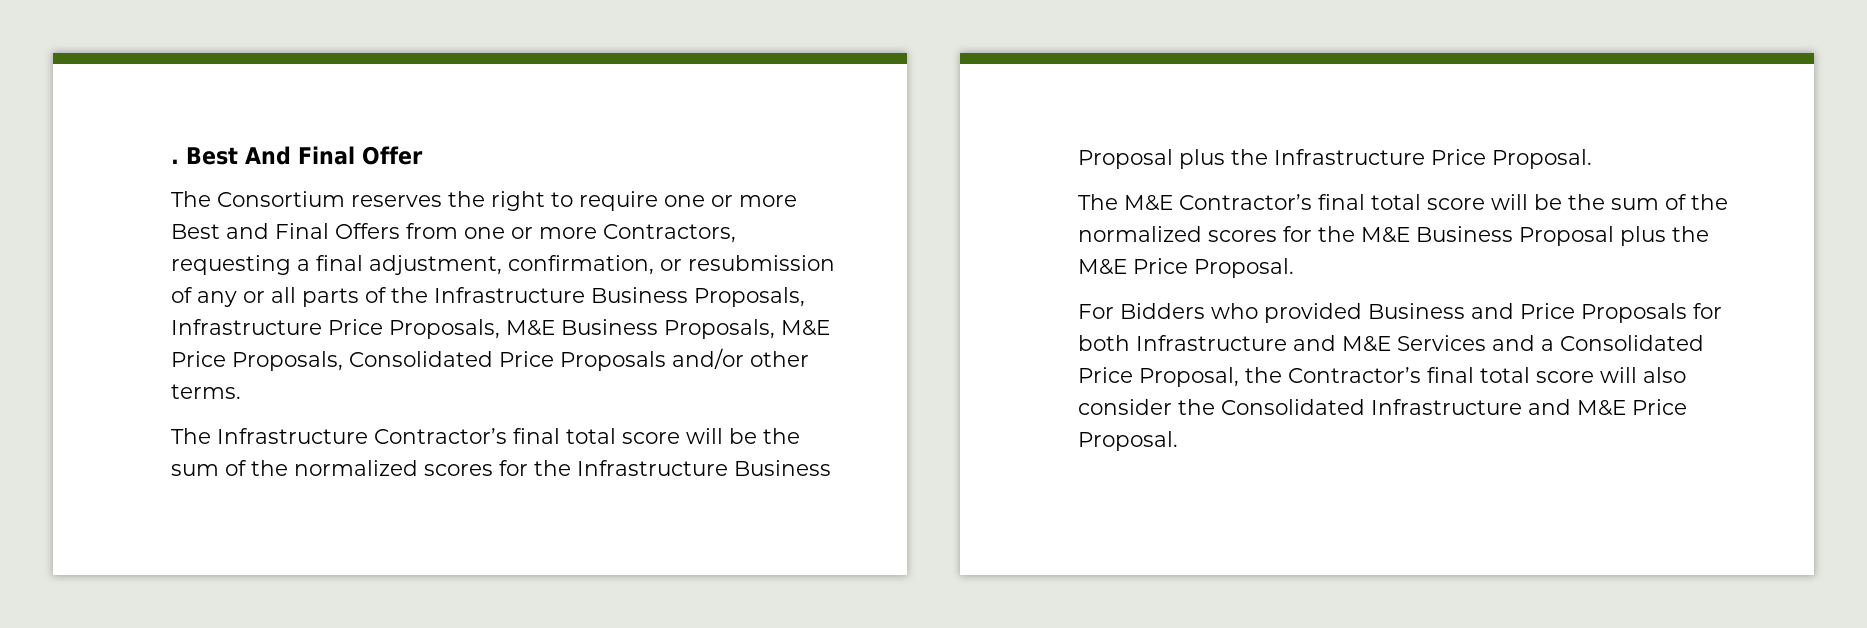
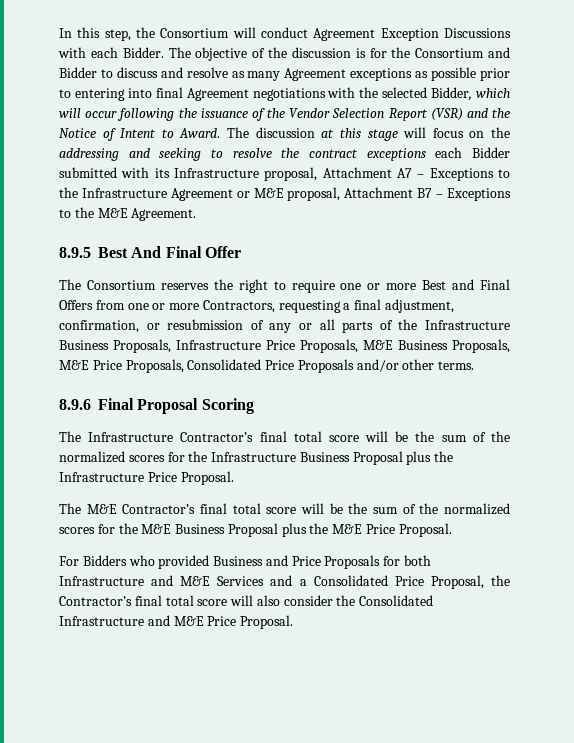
[171,159,179,164] . -> [59,27,511,41] [58,47,510,61] [59,67,510,81] [59,87,510,101] [59,108,511,121] [59,127,511,141] [59,147,511,161] [59,167,510,181] [59,187,512,201] [59,207,197,221] [59,247,91,258] In this step, the Consortium will conduct Agreement Exception Discussions with each Bidder. The objective of the discussion is for the Consortium and Bidder to discuss and resolve as many Agreement exceptions as possible prior to entering into final Agreement negotiations with the selected Bidder, which will occur following the issuance of the Vendor Selection Report (VSR) and the Notice of Intent to Award. The discussion at this stage will focus on the addressing and seeking to resolve the contract exceptions each Bidder submitted with its Infrastructure proposal, Attachment A7 – Exceptions to the Infrastructure Agreement or M&E proposal, Attachment B7 – Exceptions to the M&E Agreement. // 8.9.5
(241, 391) none -> [59,398,254,414] // 8.9.6 Final Proposal Scoring

